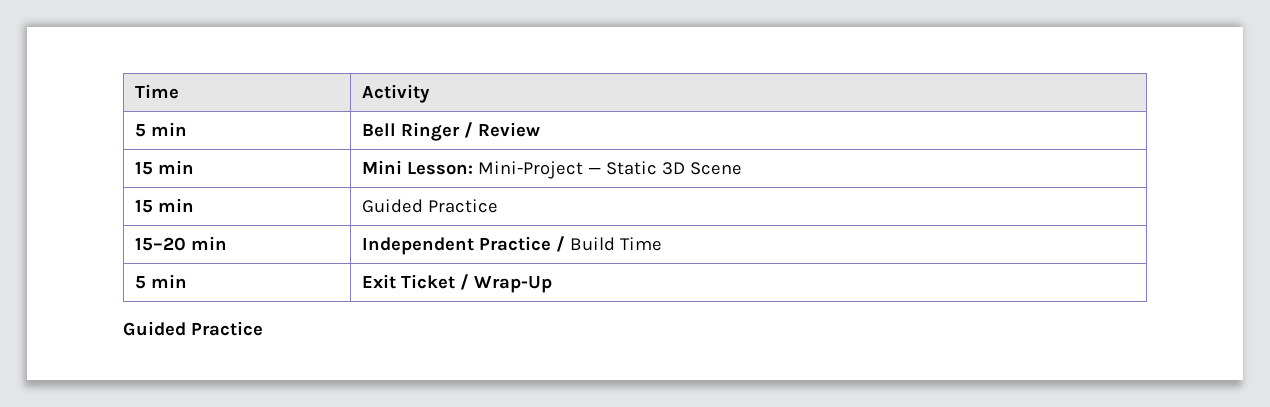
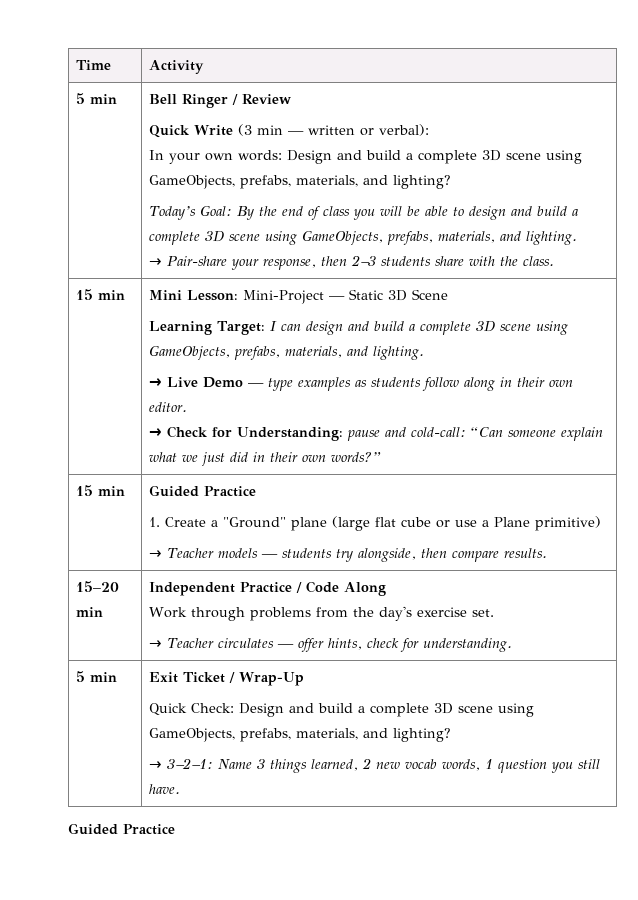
(540, 129) none -> [148,124,429,138] [148,150,582,164] [148,175,451,189] [148,206,578,220] [148,231,577,245] [148,255,554,270] // Quick Write (3 min — written or verbal): // In your own words: Design and build a complete 3D scene using GameObjects, prefabs, materials, and lighting? // Today’s Goal: By the end of class you will be able to design and build a complete 3D scene using GameObjects, prefabs, materials, and lighting. // → Pair-share your response, then 2–3 students share with the class.
[134,198,194,213] [361,199,498,213] // 15 min | Guided Practice -> [148,321,568,335] [148,346,424,360] [148,377,573,391] [148,402,187,412] [148,426,603,441] [148,452,381,466] [75,485,125,496] [148,485,256,497] [148,516,601,531] [148,548,547,562] // Learning Target: I can design and build a complete 3D scene using GameObjects, prefabs, materials, and lighting. // → Live Demo — type examples as students follow along in their own editor. // → Check for Understanding: pause and cold-call: “Can someone explain what we just did in their own words?” // 15 min | Guided Practice // 1. Create a "Ground" plane (large flat cube or use a Plane primitive) // → Teacher models — students try alongside, then compare results.
[569,237,662,251] Build Time -> [305,581,386,596] [148,606,494,621] [148,638,512,652] Code Along // Work through problems from the day's exercise set. // → Teacher circulates — offer hints, check for understanding.
(552, 284) none -> [148,703,534,717] [148,728,451,742] [148,758,600,773] [148,784,180,794] // Quick Check: Design and build a complete 3D scene using GameObjects, prefabs, materials, and lighting? // → 3–2–1: Name 3 things learned, 2 new vocab words, 1 question you still have.

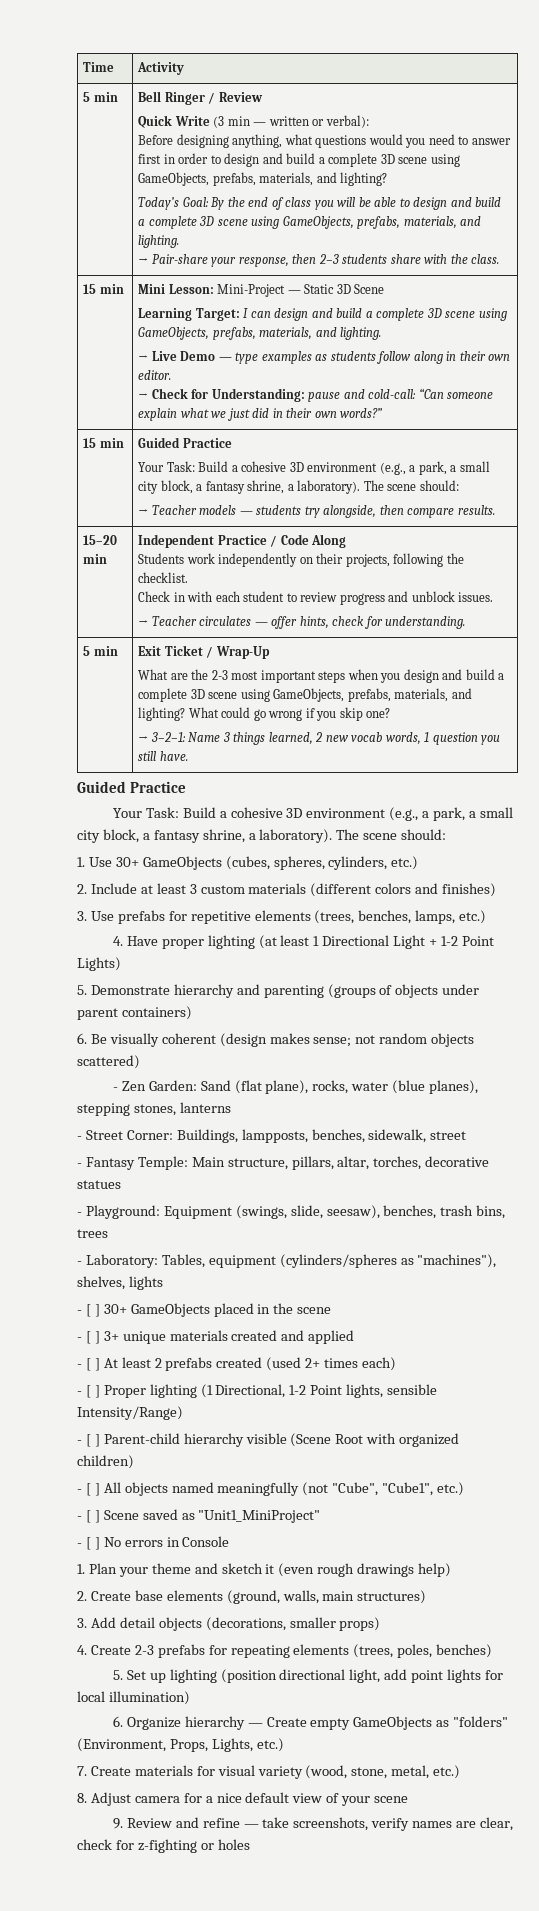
[148,150,332,164] In your own words: Design -> [138,134,511,148] [138,153,260,167] Before designing anything, what questions would you need to answer first in order to design
[148,516,601,531] 1. Create a "Ground" plane (large flat cube or use a Plane primitive) -> [138,461,490,475] [138,480,459,494] Your Task: Build a cohesive 3D environment (e.g., a park, a small city block, a fantasy shrine, a laboratory). The scene should:
[148,606,494,621] Work through problems from the day's exercise set. -> [138,553,464,567] [138,572,189,583] [138,591,494,605] Students work independently on their projects, following the checklist. // Check in with each student to review progress and unblock issues.
[148,703,284,717] Quick Check: Design -> [138,669,439,683] What are the 2-3 most important steps when you design
(451, 735) none -> [188,707,391,721] What could go wrong if you skip one?
(175, 829) none -> [112,807,513,821] [77,829,447,843] [77,856,419,870] [77,883,497,897] [77,910,487,924] [112,935,494,949] [77,957,121,971] [77,984,480,998] [77,1006,192,1020] [77,1033,475,1047] [77,1055,140,1069] [112,1080,479,1094] [77,1102,231,1116] [77,1129,467,1143] [77,1156,490,1170] [77,1180,121,1189] [77,1205,506,1219] [77,1229,108,1238] [77,1254,497,1268] [77,1276,163,1290] [77,1303,332,1317] [77,1330,355,1344] [77,1357,397,1371] [77,1384,438,1398] [77,1406,183,1420] [77,1433,460,1447] [77,1455,134,1469] [77,1482,465,1496] [77,1509,321,1523] [77,1536,230,1550] [77,1563,452,1577] [77,1590,427,1604] [77,1617,381,1631] [77,1644,493,1658] [112,1669,504,1683] [77,1691,190,1705] [112,1716,509,1730] [77,1738,284,1752] [77,1765,461,1779] [77,1792,409,1806] [112,1817,514,1831] [77,1839,250,1853] // Your Task: Build a cohesive 3D environment (e.g., a park, a small city block, a fantasy shrine, a laboratory). The scene should: // 1. Use 30+ GameObjects (cubes, spheres, cylinders, etc.) // 2. Include at least 3 custom materials (different colors and finishes) // 3. Use prefabs for repetitive elements (trees, benches, lamps, etc.) // 4. Have proper lighting (at least 1 Directional Light + 1-2 Point Lights) // 5. Demonstrate hierarchy and parenting (groups of objects under parent containers) // 6. Be visually coherent (design makes sense; not random objects scattered) // - Zen Garden: Sand (flat plane), rocks, water (blue planes), stepping stones, lanterns // - Street Corner: Buildings, lampposts, benches, sidewalk, street // - Fantasy Temple: Main structure, pillars, altar, torches, decorative statues // - Playground: Equipment (swings, slide, seesaw), benches, trash bins, trees // - Laboratory: Tables, equipment (cylinders/spheres as "machines"), shelves, lights // - [ ] 30+ GameObjects placed in the scene // - [ ] 3+ unique materials created and applied // - [ ] At least 2 prefabs created (used 2+ times each) // - [ ] Proper lighting (1 Directional, 1-2 Point lights, sensible Intensity/Range) // - [ ] Parent-child hierarchy visible (Scene Root with organized children) // - [ ] All objects named meaningfully (not "Cube", "Cube1", etc.) // - [ ] Scene saved as "Unit1_MiniProject" // - [ ] No errors in Console // 1. Plan your theme and sketch it (even rough drawings help) // 2. Create base elements (ground, walls, main structures) // 3. Add detail objects (decorations, smaller props) // 4. Create 2-3 prefabs for repeating elements (trees, poles, benches) // 5. Set up lighting (position directional light, add point lights for local illumination) // 6. Organize hierarchy — Create empty GameObjects as "folders" (Environment, Props, Lights, etc.) // 7. Create materials for visual variety (wood, stone, metal, etc.) // 8. Adjust camera for a nice default view of your scene // 9. Review and refine — take screenshots, verify names are clear, check for z-fighting or holes

